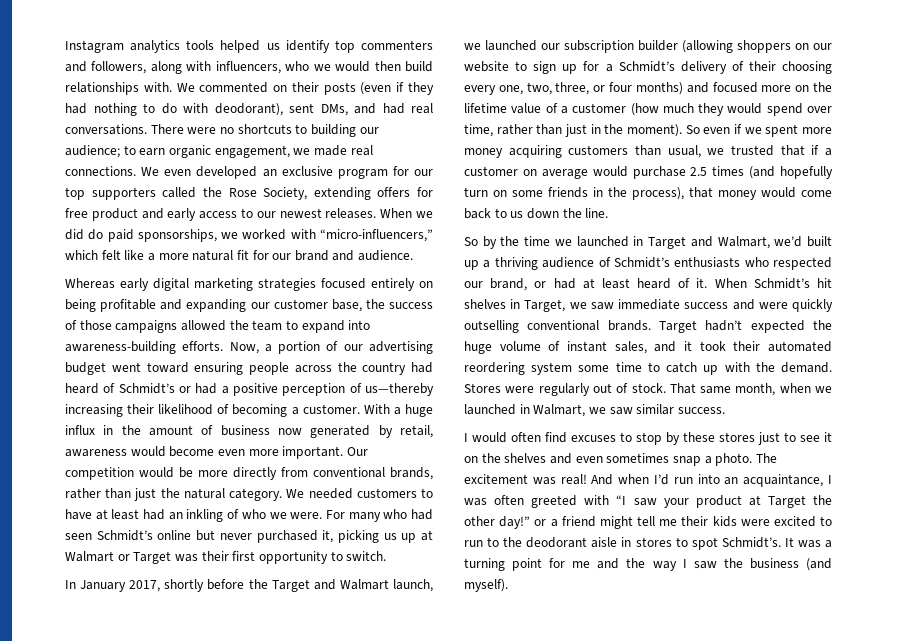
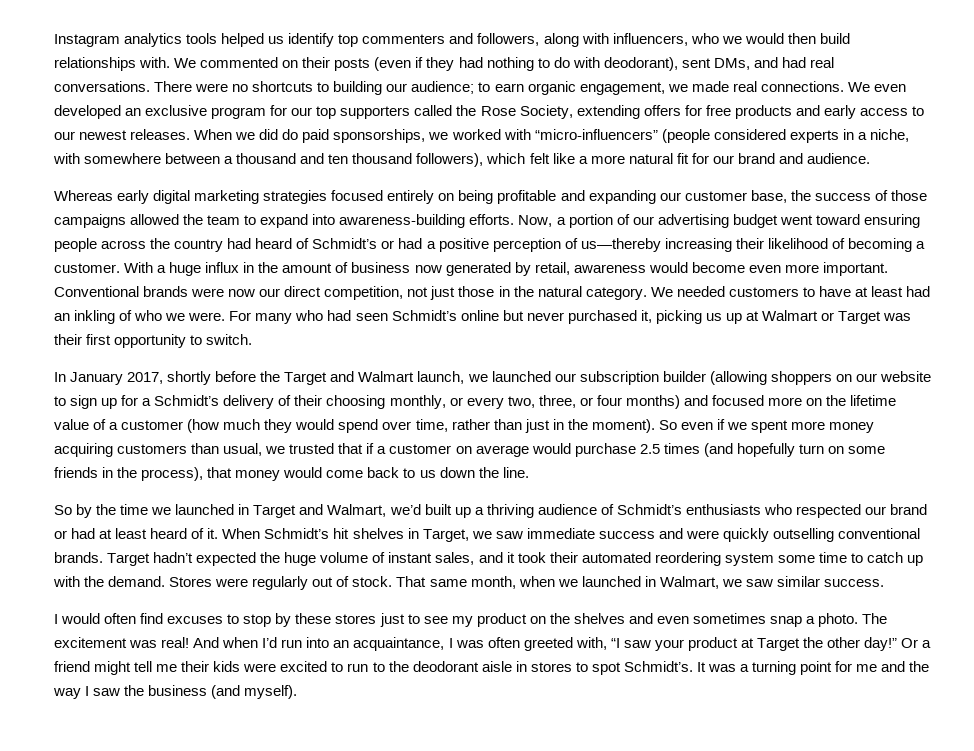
[91,208,138,221] product -> [734,105,792,119] products
[320,229,433,242] “micro-influencers,” -> [534,129,909,143] [53,153,484,167] “micro-influencers” (people considered experts in a niche, with somewhere between a thousand and ten thousand followers),
[346,447,368,456] [65,467,433,480] [65,488,157,501] Our competition would be more directly from conventional brands, rather than just -> [54,286,510,300] Conventional brands were now our direct competition, not just those in
[464,85,523,95] every one, -> [389,395,504,409] monthly, or every
[490,278,528,291] brand, -> [890,504,928,515] brand
[824,432,832,442] it -> [451,613,527,627] my product
[584,495,610,505] with -> [575,637,607,650] with,
[534,519,547,526] or -> [901,638,919,648] Or

